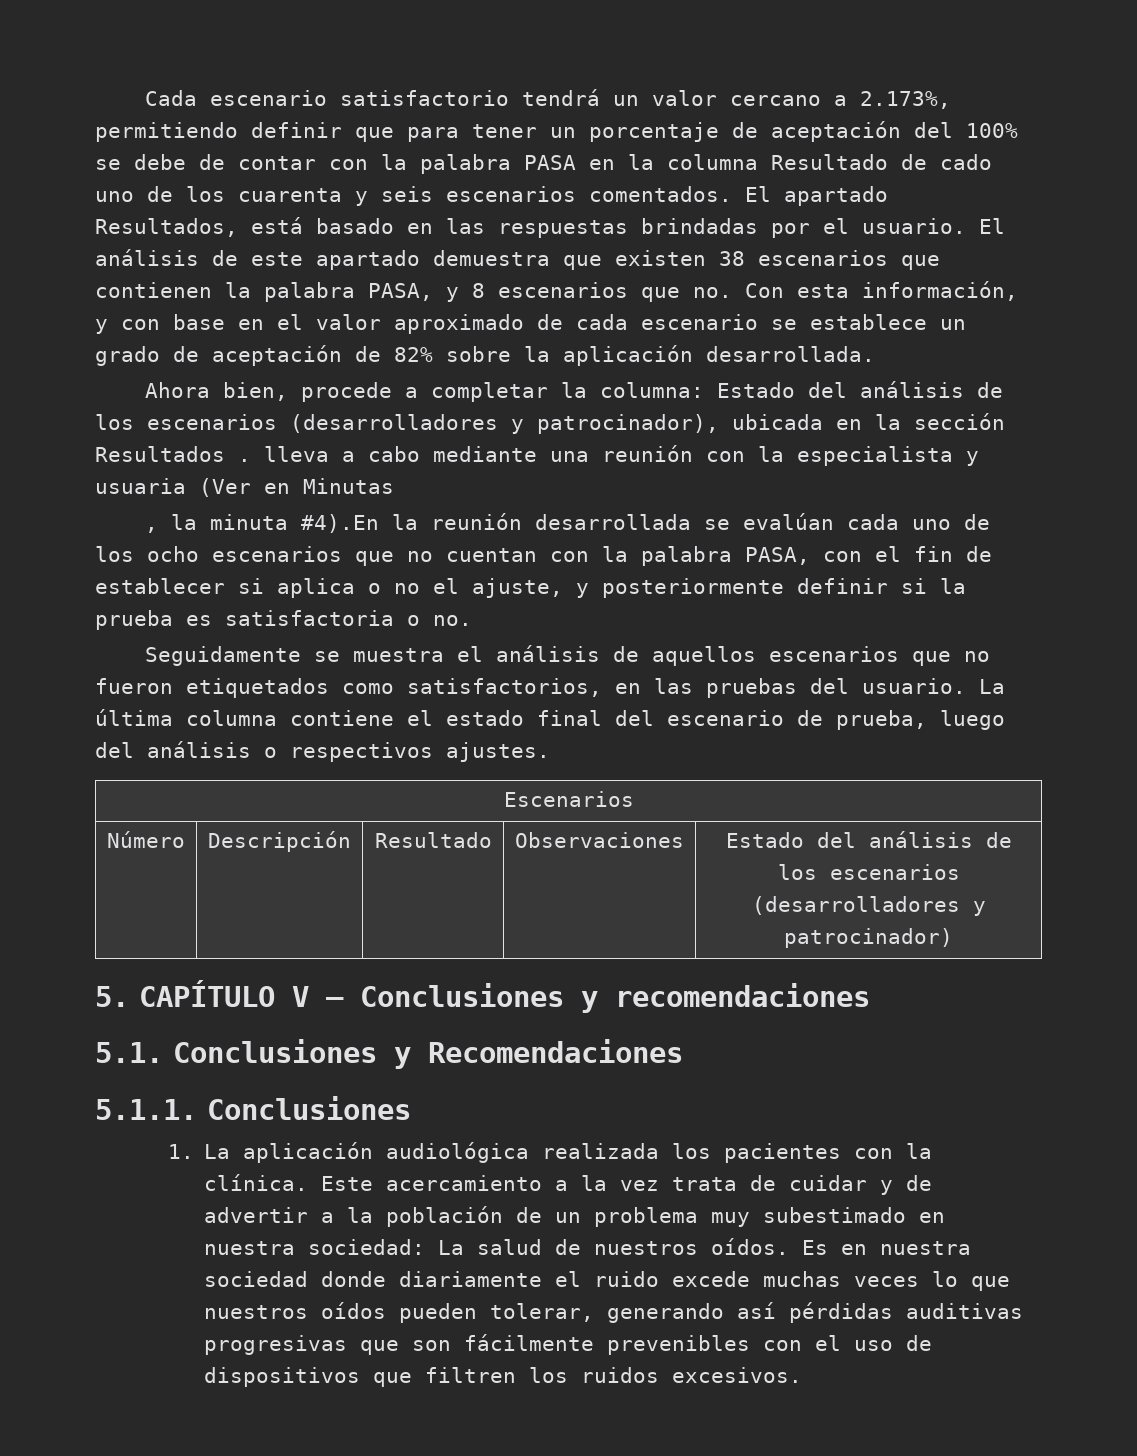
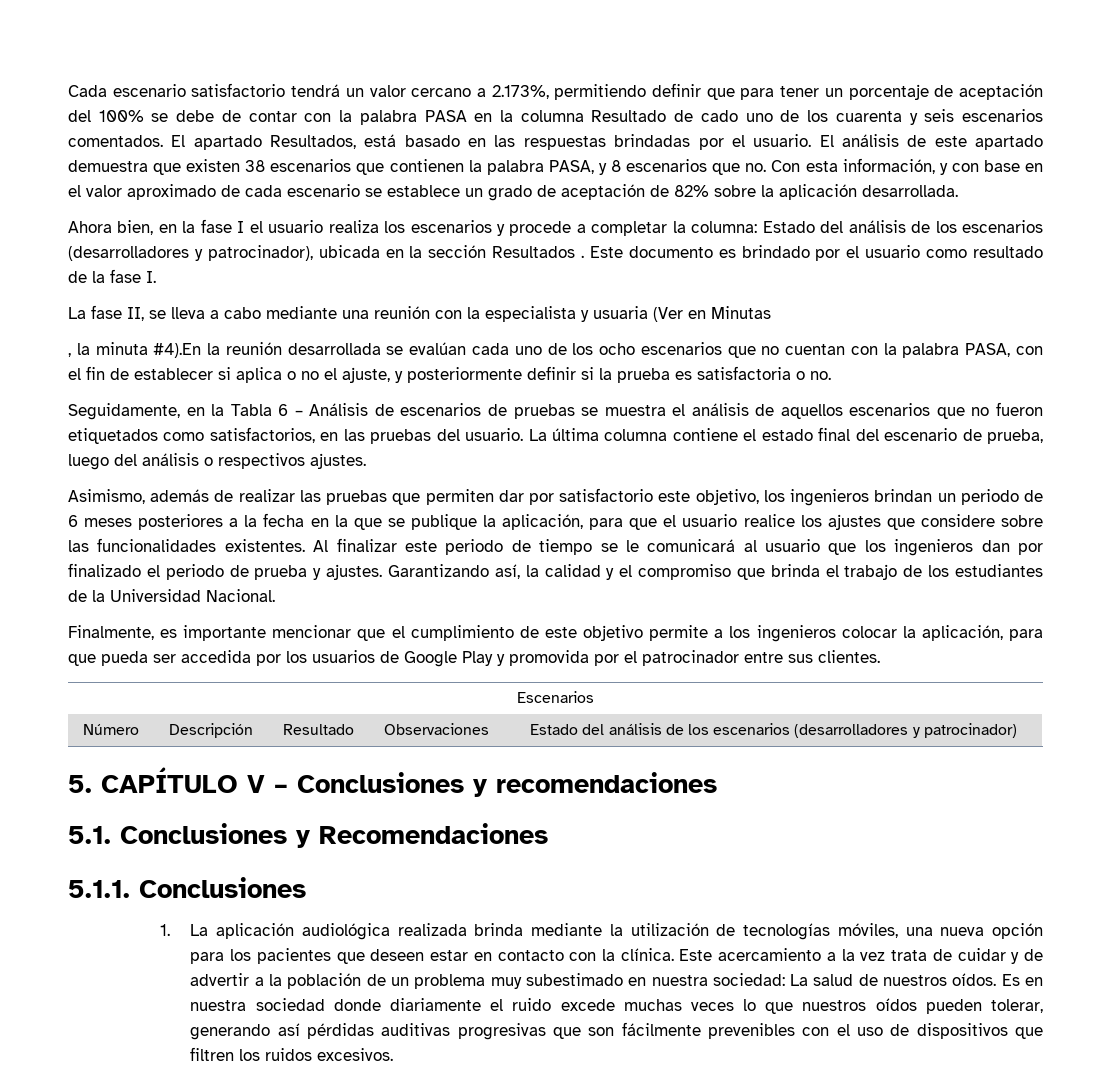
(289, 391) none -> [158,219,505,236] en la fase I el usuario realiza los escenarios y
(251, 460) none -> [589,245,1043,261] [68,269,156,283] [68,305,166,321] Este documento es brindado por el usuario como resultado de la fase I. // La fase II, se
[145,646,302,666] Seguidamente -> [68,403,575,420] Seguidamente, en la Tabla 6 – Análisis de escenarios de pruebas
(550, 752) none -> [68,488,1043,506] [68,513,1044,530] [68,538,1044,556] [68,563,1044,580] [68,589,275,602] [68,625,1043,642] [68,650,880,667] // Asimismo, además de realizar las pruebas que permiten dar por satisfactorio este objetivo, los ingenieros brindan un periodo de 6 meses posteriores a la fecha en la que se publique la aplicación, para que el usuario realice los ajustes que considere sobre las funcionalidades existentes. Al finalizar este periodo de tiempo se le comunicará al usuario que los ingenieros dan por finalizado el periodo de prueba y ajustes. Garantizando así, la calidad y el compromiso que brinda el trabajo de los estudiantes de la Universidad Nacional. // Finalmente, es importante mencionar que el cumplimiento de este objetivo permite a los ingenieros colocar la aplicación, para que pueda ser accedida por los usuarios de Google Play y promovida por el patrocinador entre sus clientes.
[671,1143,841,1163] los pacientes -> [474,923,1043,940] [190,948,564,964] brinda mediante la utilización de tecnologías móviles, una nueva opción para los pacientes que deseen estar en contacto

